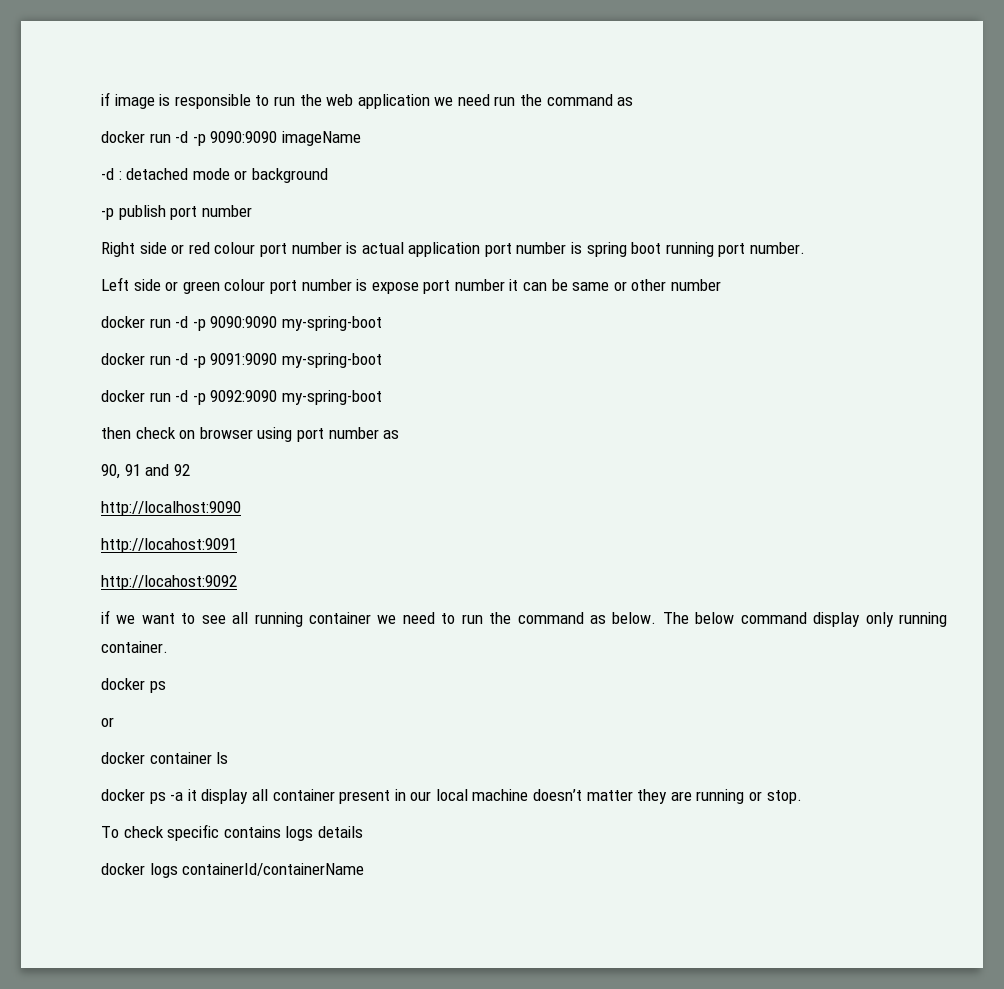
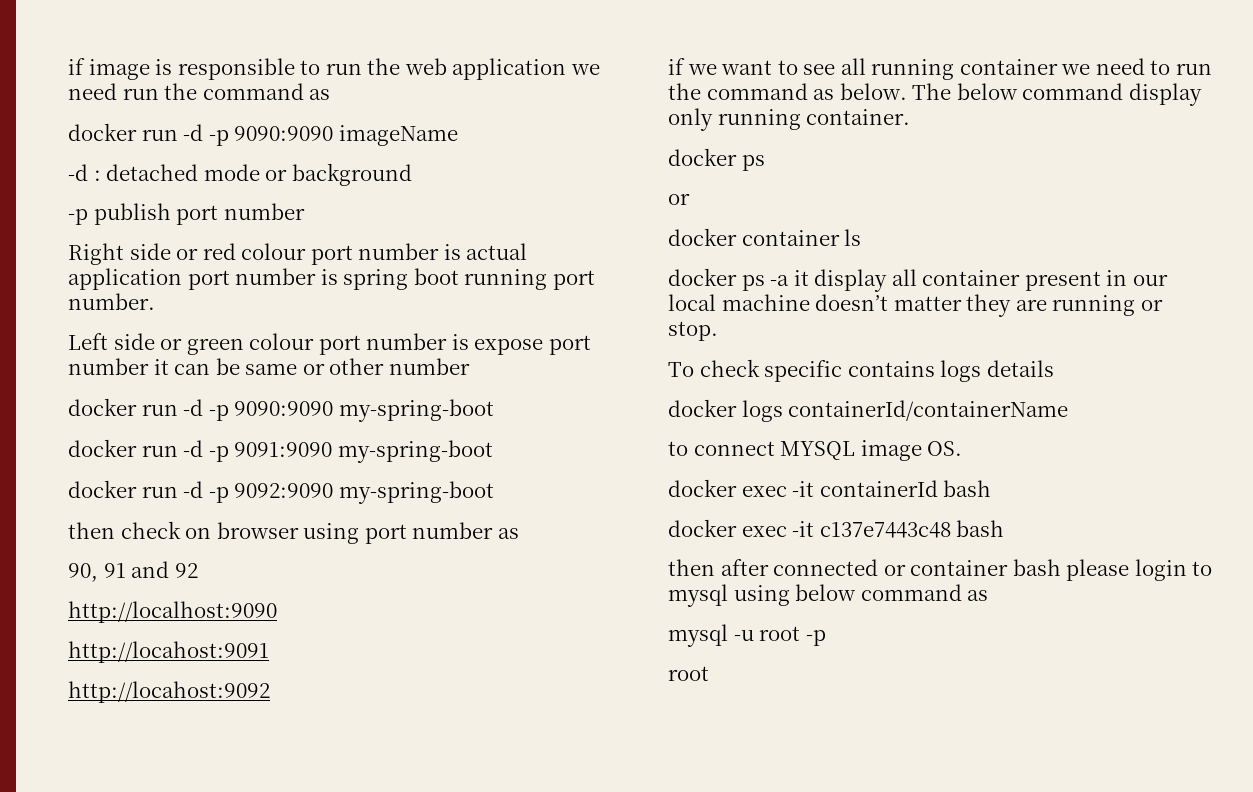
(365, 869) none -> [668,440,963,461] [668,479,992,497] [668,519,1005,538] [668,559,1213,581] [668,584,989,607] [668,624,826,647] [668,666,709,681] // to connect MYSQL image OS. // docker exec -it containerId bash // docker exec -it c137e7443c48 bash // then after connected or container bash please login to mysql using below command as // mysql -u root -p // root

